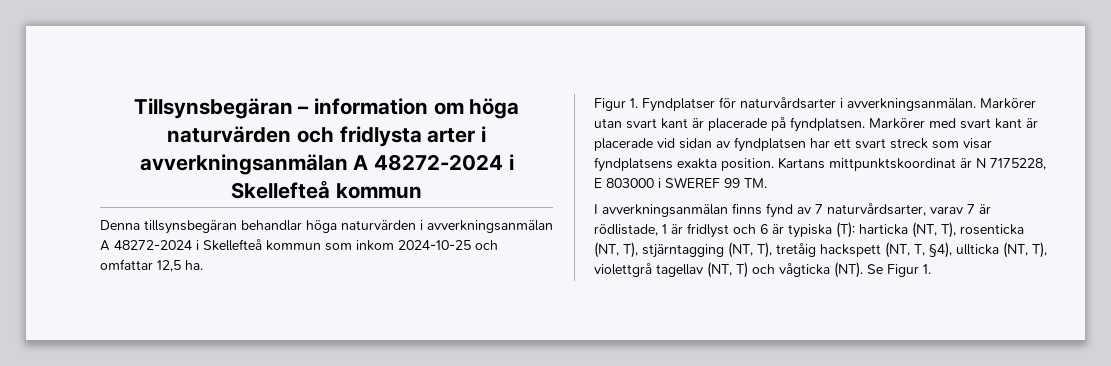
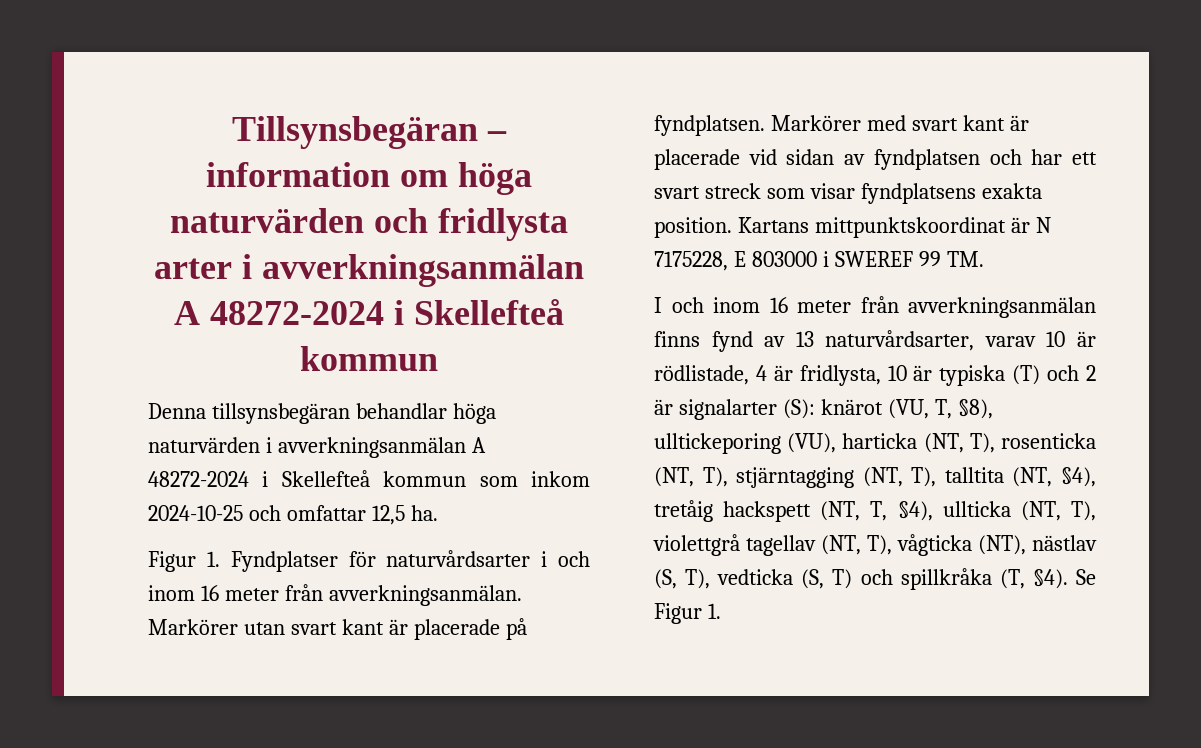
(843, 103) none -> [558,551,590,567] [148,584,323,601] och inom 16 meter från
(806, 144) none -> [989,149,1022,165] och
(598, 209) none -> [671,296,899,313] och inom 16 meter från
[815,204,823,214] 7 -> [795,331,814,347] 13
[967,204,975,214] 7 -> [1046,331,1066,347] 10
[662,222,855,238] 1 är fridlyst och 6 är typiska (T): -> [755,365,1096,386] [654,399,993,420] [654,433,837,454] 4 är fridlysta, 10 är typiska (T) och 2 är signalarter (S): knärot (VU, T, §8), ulltickeporing (VU),
(772, 250) none -> [944,467,1096,487] talltita (NT, §4),
[736,262,863,278] T) och vågticka (NT). -> [867,534,1097,556] [654,568,1068,590] T), vågticka (NT), nästlav (S, T), vedticka (S, T) och spillkråka (T, §4).

